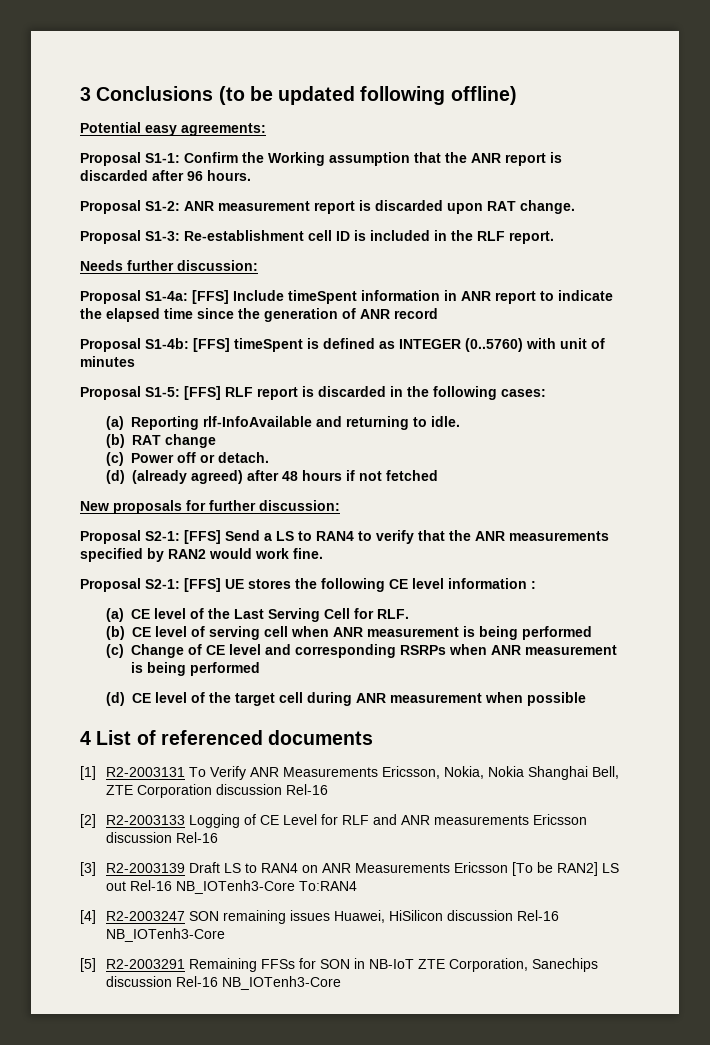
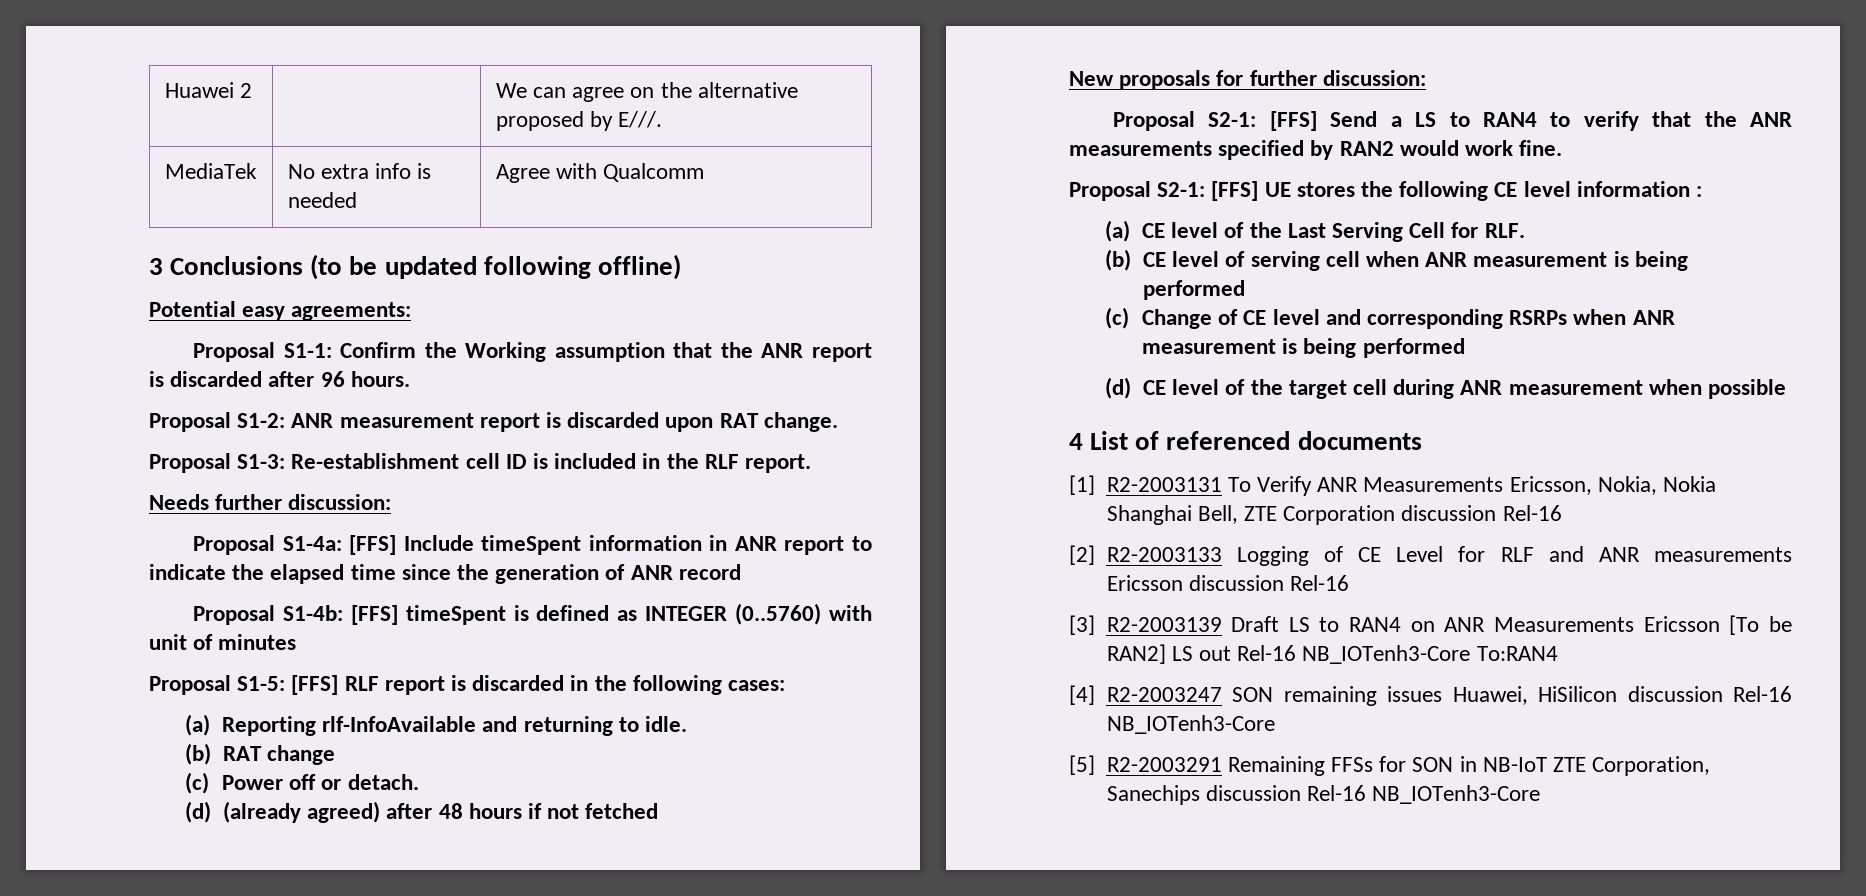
(80, 94) none -> [164,82,252,98] [495,82,798,102] [495,111,663,131] [164,163,257,179] [287,163,432,179] [287,192,357,208] [495,163,705,183] Huawei 2 | | We can agree on the alternative proposed by E///. // MediaTek | No extra info is needed | Agree with Qualcomm //

